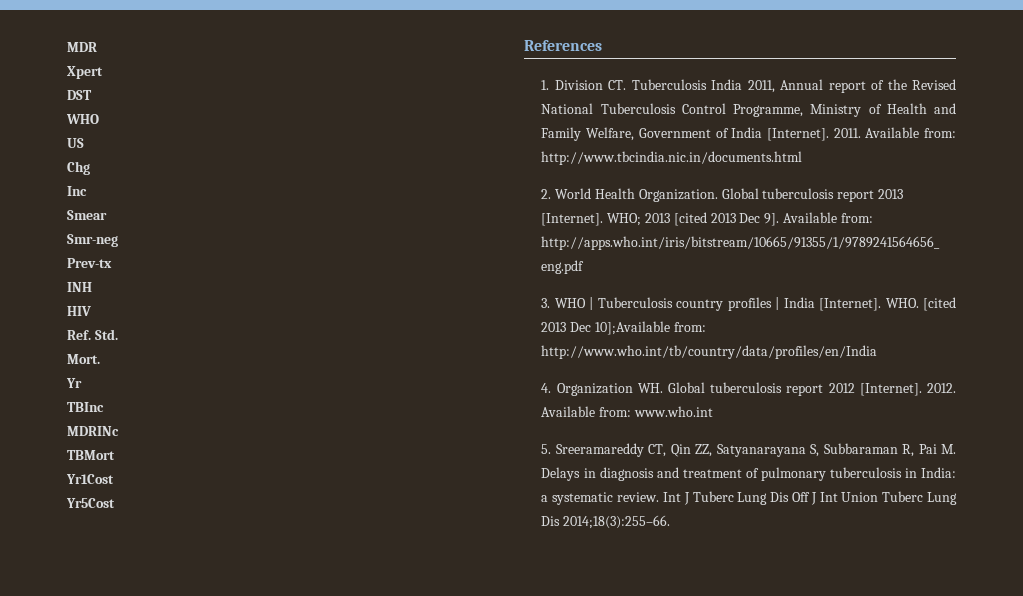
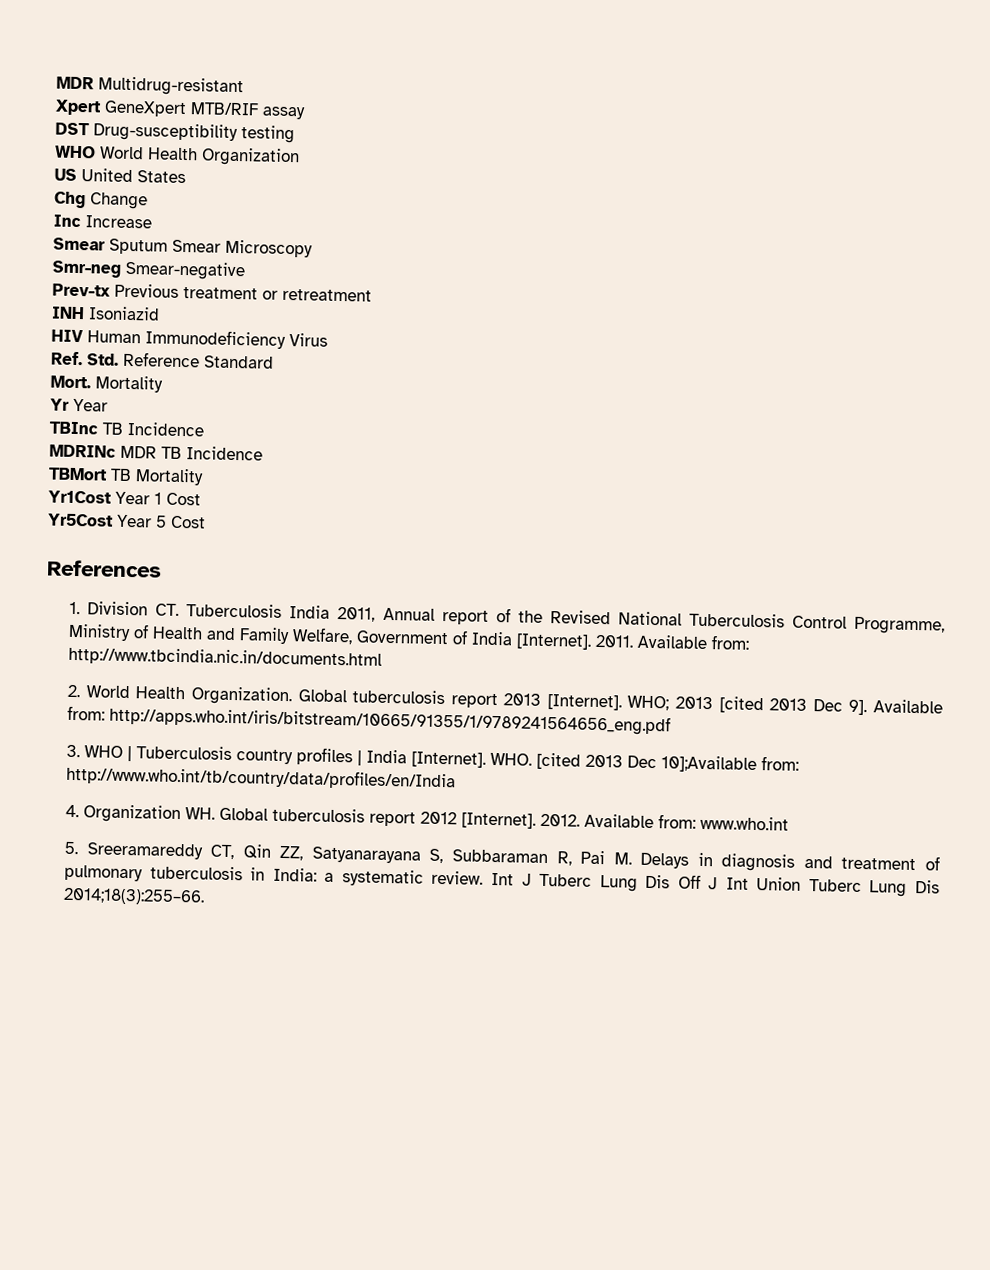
[67,42,97,52] MDR -> [56,76,244,97] MDR Multidrug-resistant
(103, 72) none -> [104,100,306,120] GeneXpert MTB/RIF assay
[66,114,99,124] // WHO -> [93,122,295,144] [55,145,300,167] Drug-susceptibility testing // WHO World Health Organization
(84, 143) none -> [81,168,186,184] United States
(90, 168) none -> [90,192,148,210] Change
[67,210,107,220] // Smear -> [85,215,152,229] [53,237,313,258] Increase // Smear Sputum Smear Microscopy
(118, 240) none -> [125,260,246,281] Smear-negative
(112, 263) none -> [114,283,372,302] Previous treatment or retreatment
(92, 287) none -> [88,306,160,321] Isoniazid
(91, 311) none -> [87,329,328,349] Human Immunodeficiency Virus
(118, 334) none -> [123,351,274,369] Reference Standard
(100, 359) none -> [95,375,163,393] Mortality
(82, 383) none -> [73,398,108,412] Year
(104, 407) none -> [102,421,204,437] TB Incidence
(119, 431) none -> [120,445,263,461] MDR TB Incidence
(115, 455) none -> [110,468,204,486] TB Mortality
[66,498,115,508] // Yr5Cost -> [115,491,201,506] [48,513,206,529] Year 1 Cost // Yr5Cost Year 5 Cost

